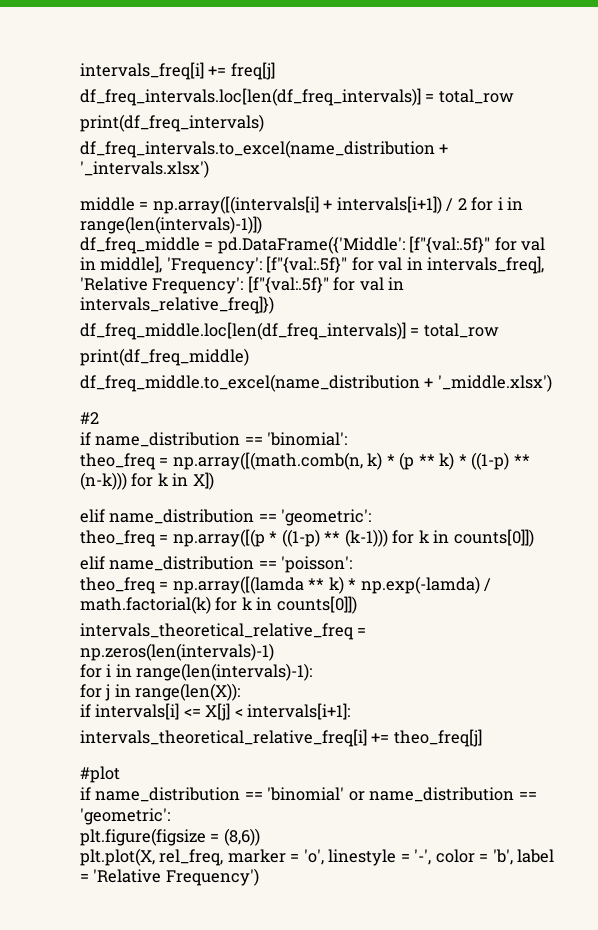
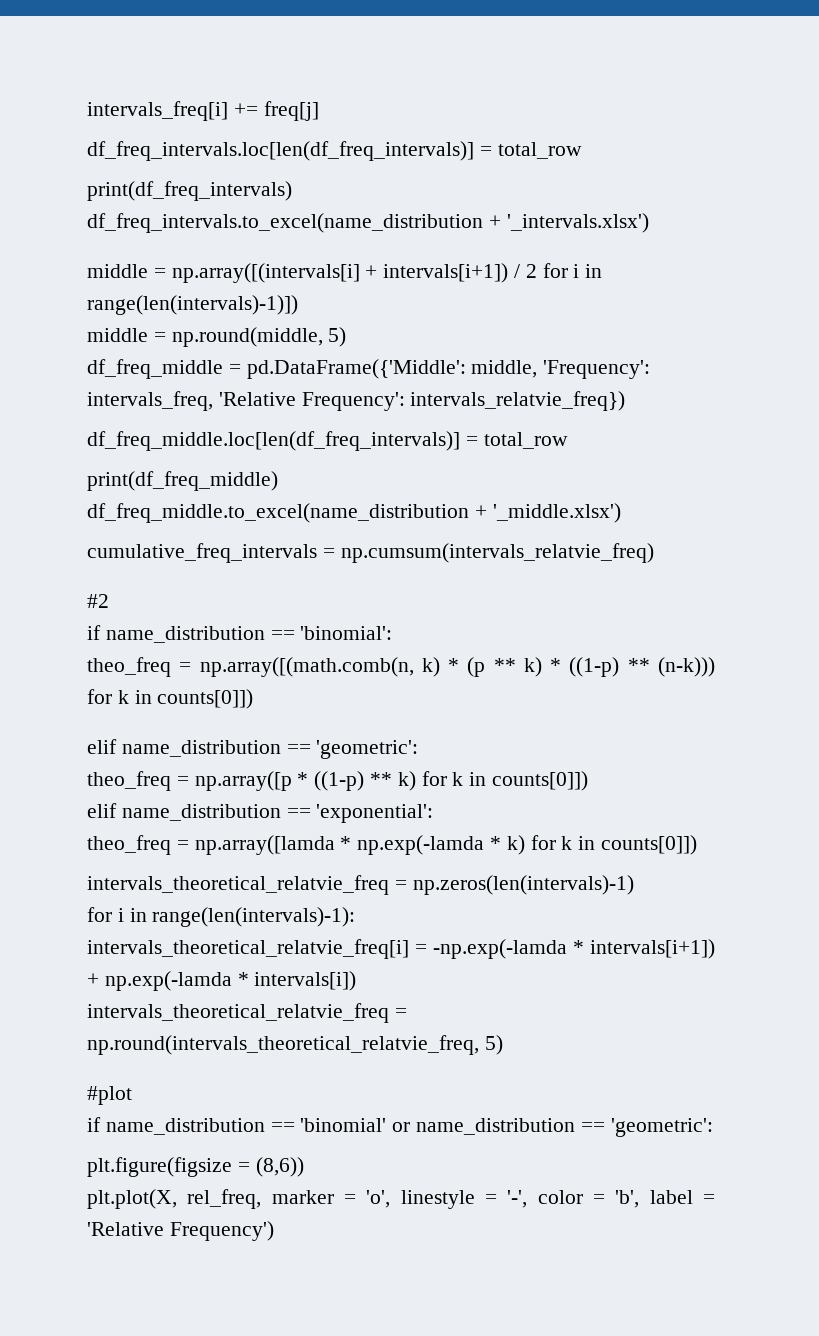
(262, 225) none -> [87,327,347,347] // middle = np.round(middle, 5)
[409,236,546,253] [80,256,545,274] [80,276,405,294] [80,296,274,314] [f"{val:.5f}" for val in middle], 'Frequency': [f"{val:.5f}" for val in intervals_freq], 'Relative Frequency': [f"{val:.5f}" for val in intervals_relative_freq]}) -> [471,360,651,379] [87,391,626,411] middle, 'Frequency': intervals_freq, 'Relative Frequency': intervals_relatvie_freq})
(552, 383) none -> [87,543,654,563] // cumulative_freq_intervals = np.cumsum(intervals_relatvie_freq)
[192,472,214,490] X]) -> [157,689,254,709] counts[0]])
[172,529,534,547] [80,556,353,573] [80,576,492,594] [80,596,357,614] [80,623,354,640] np.array([(p * ((1-p) ** (k-1))) for k in counts[0]]) // elif name_distribution == 'poisson': // theo_freq = np.array([(lamda ** k) * np.exp(-lamda) / math.factorial(k) for k in counts[0]]) // intervals_theoretical_relative_freq -> [194,771,589,791] [87,803,434,823] [87,835,698,855] [87,875,389,895] np.array([p * ((1-p) ** k) for k in counts[0]]) // elif name_distribution == 'exponential': // theo_freq = np.array([lamda * np.exp(-lamda * k) for k in counts[0]]) // intervals_theoretical_relatvie_freq
[80,683,241,701] [80,703,351,721] [80,729,482,747] for j in range(len(X)): // if intervals[i] <= X[j] < intervals[i+1]: // intervals_theoretical_relative_freq[i] += theo_freq[j] -> [87,939,715,959] [87,971,357,991] [87,1003,407,1023] [87,1035,503,1055] intervals_theoretical_relatvie_freq[i] = -np.exp(-lamda * intervals[i+1]) + np.exp(-lamda * intervals[i]) // intervals_theoretical_relatvie_freq = np.round(intervals_theoretical_relatvie_freq, 5)

